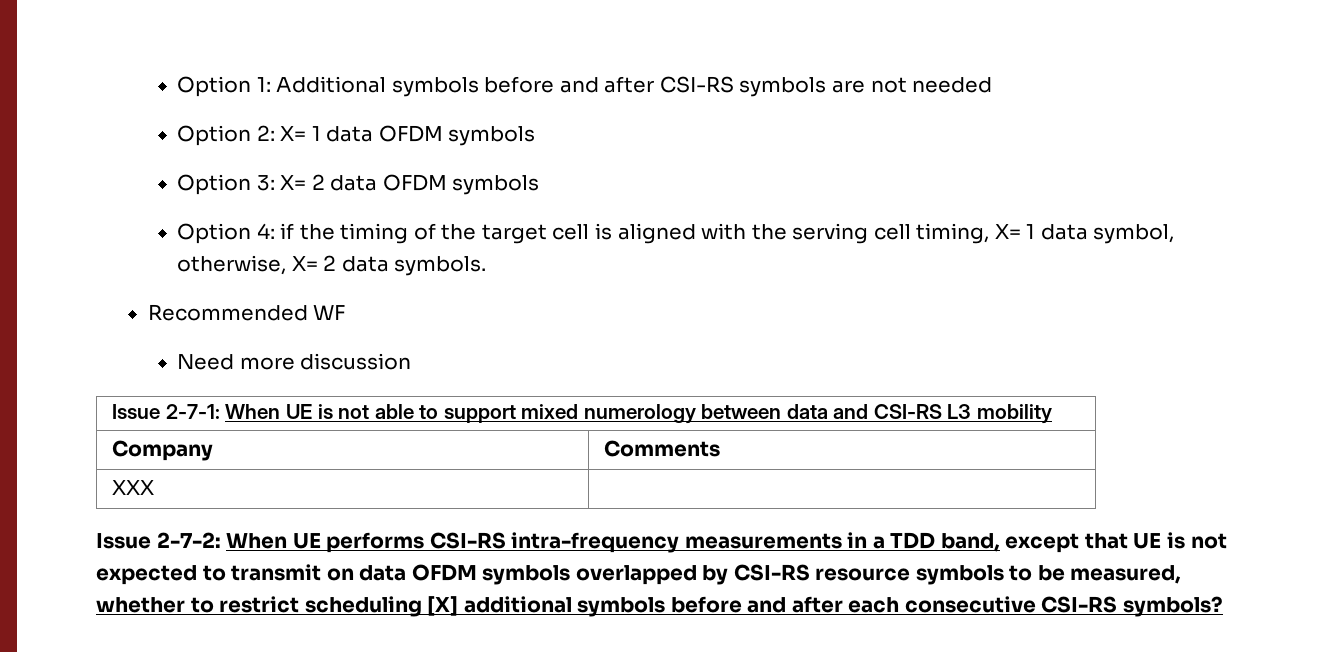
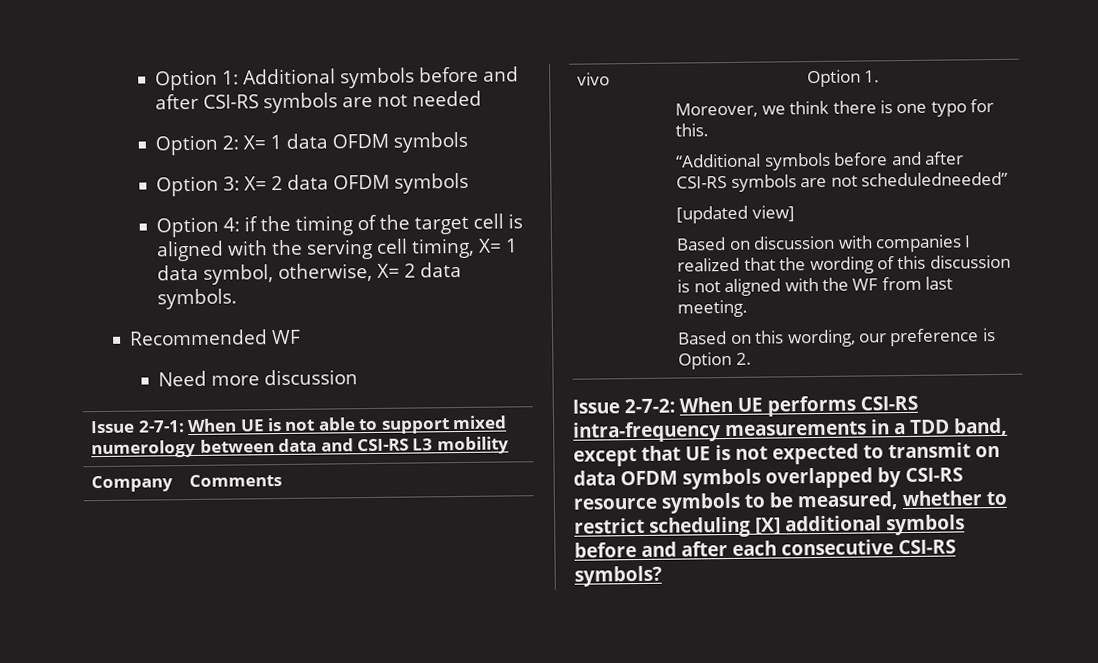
[112,480,155,495] XXX | -> [577,72,611,86] [806,69,881,88] [675,99,995,118] [675,123,710,137] [676,151,964,171] [676,171,1008,192] [676,205,795,224] [676,234,972,253] [677,254,1011,275] [677,276,954,297] [677,299,749,318] [678,328,996,348] [678,351,752,370] vivo | Option 1. // Moreover, we think there is one typo for this. // “Additional symbols before and after CSI-RS symbols are not scheduledneeded” // [updated view] // Based on discussion with companies I realized that the wording of this discussion is not aligned with the WF from last meeting. // Based on this wording, our preference is Option 2.

